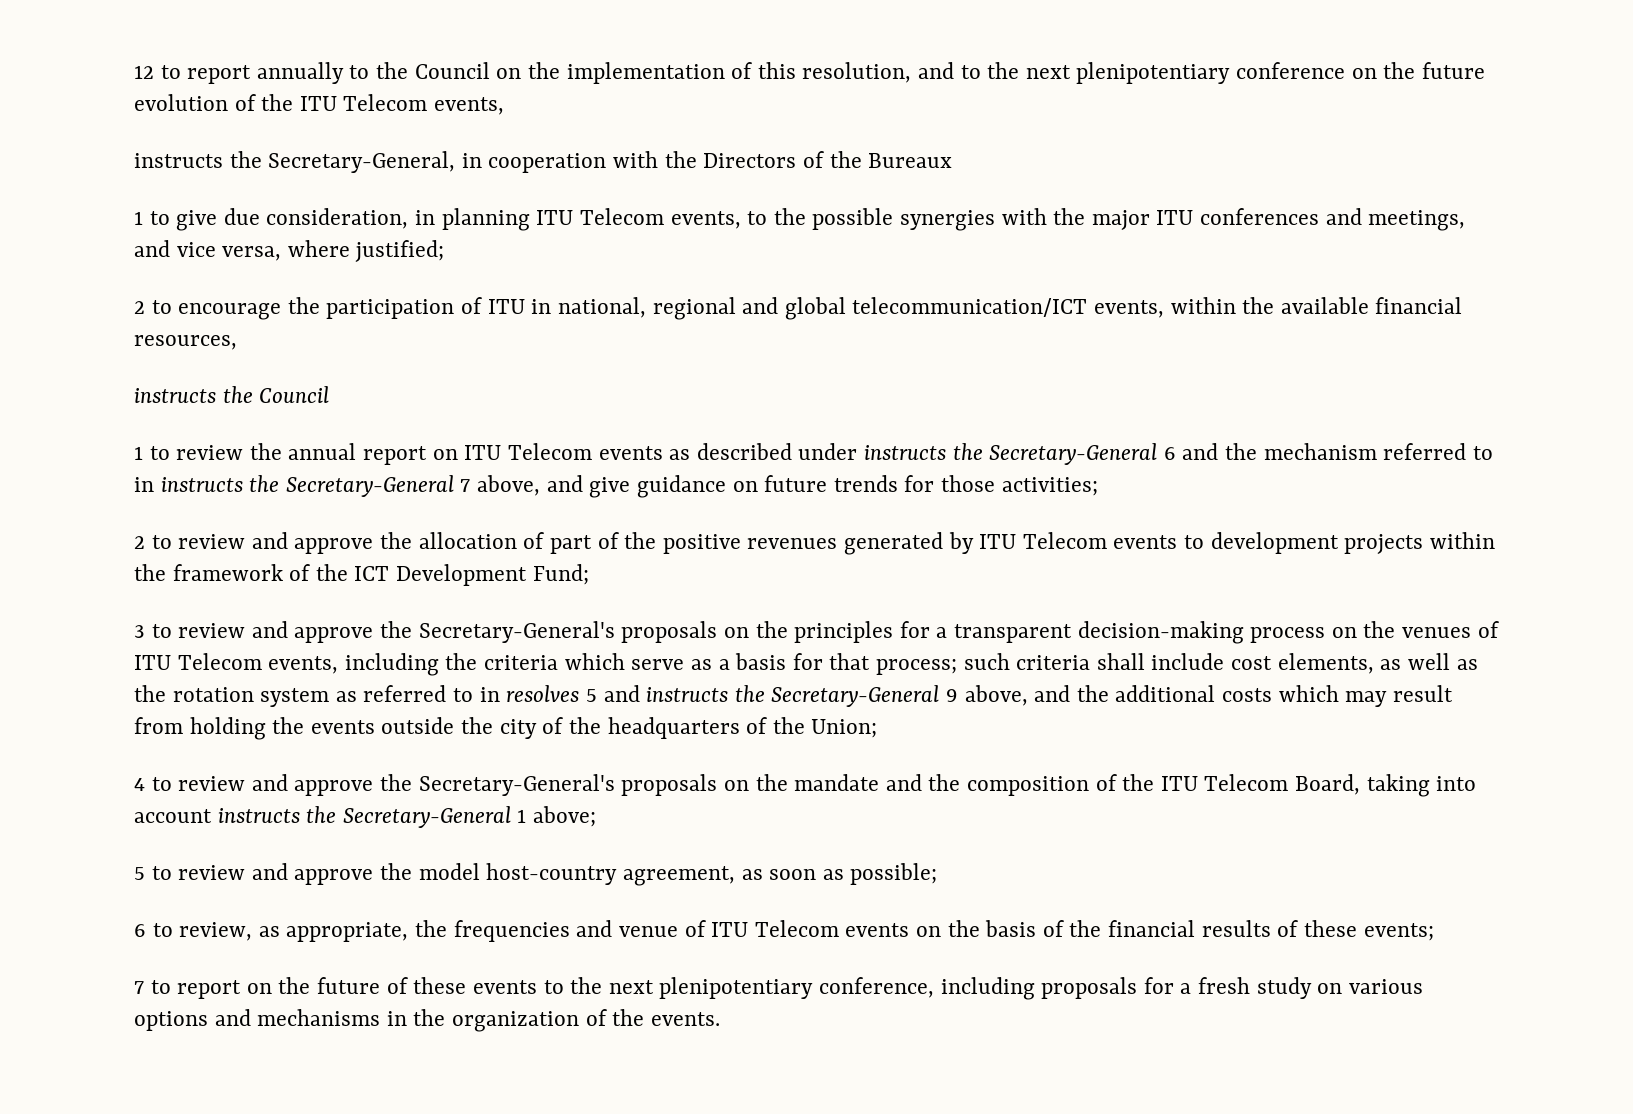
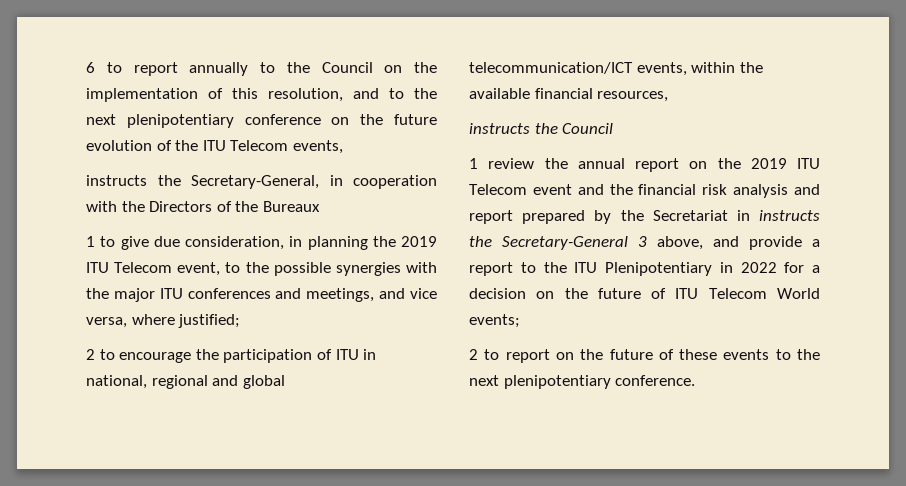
[134,65,154,79] 12 -> [86,62,95,73] 6
[536,208,741,229] ITU Telecom events, -> [372,236,437,247] [86,262,221,276] the 2019 ITU Telecom event,
[149,446,170,460] to -> (478, 163) none
[464,443,1493,465] ITU Telecom events as described under instructs the Secretary-General 6 and the mechanism referred to -> [717,158,820,169] [469,184,820,198] [469,210,728,224] the 2019 ITU Telecom event and the financial risk analysis and report prepared by the Secretariat
[460,475,1098,498] [134,532,1495,555] [134,564,589,586] [134,621,1499,644] [134,653,1478,676] [134,685,1453,707] [134,717,878,740] [134,774,1477,797] [134,806,597,828] [134,863,938,886] [134,920,1357,942] 7 above, and give guidance on future trends for those activities; // 2 to review and approve the allocation of part of the positive revenues generated by ITU Telecom events to development projects within the framework of the ICT Development Fund; // 3 to review and approve the Secretary-General's proposals on the principles for a transparent decision-making process on the venues of ITU Telecom events, including the criteria which serve as a basis for that process; such criteria shall include cost elements, as well as the rotation system as referred to in resolves 5 and instructs the Secretary-General 9 above, and the additional costs which may result from holding the events outside the city of the headquarters of the Union; // 4 to review and approve the Secretary-General's proposals on the mandate and the composition of the ITU Telecom Board, taking into account instructs the Secretary-General 1 above; // 5 to review and approve the model host-country agreement, as soon as possible; // 6 to review, as appropriate, the frequencies and venue of ITU Telecom events on the basis of the financial results of these -> [638,236,820,250] [469,262,820,276] [469,288,820,299] 3 above, and provide a report to the ITU Plenipotentiary in 2022 for a decision on the future of ITU Telecom World
[134,981,144,994] 7 -> [469,349,478,360] 2
[818,977,1423,1000] [134,1009,720,1032] conference, including proposals for a fresh study on various options and mechanisms in the organization of the events. -> [615,375,696,386] conference.

